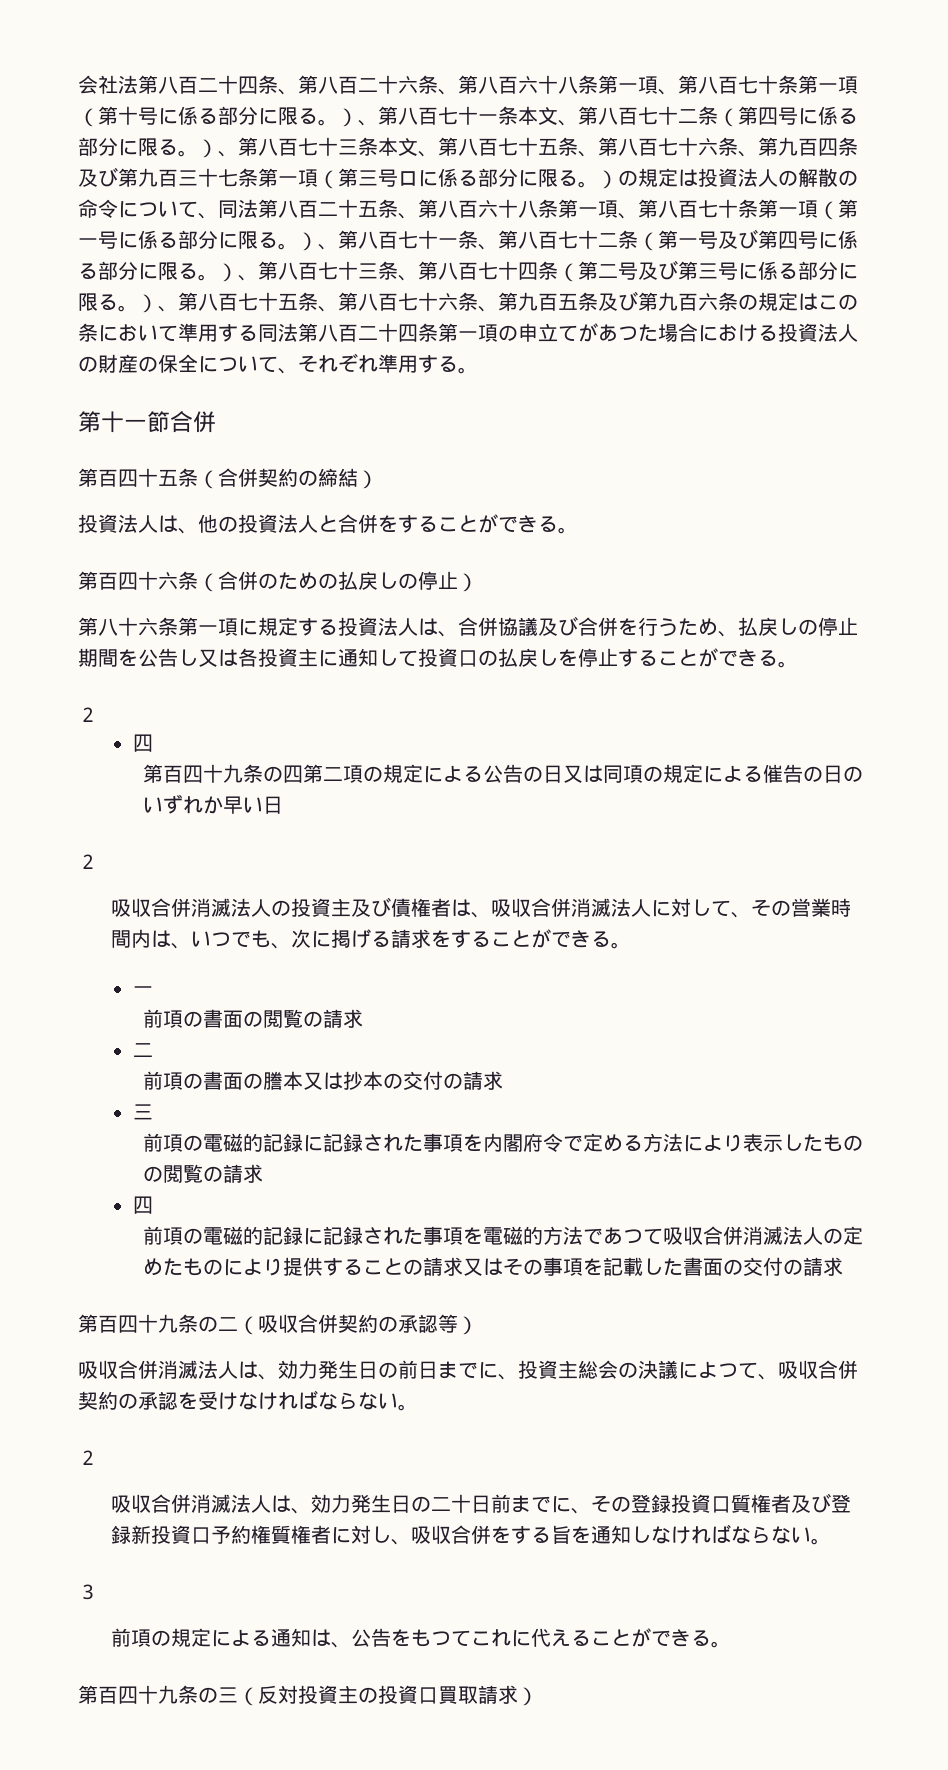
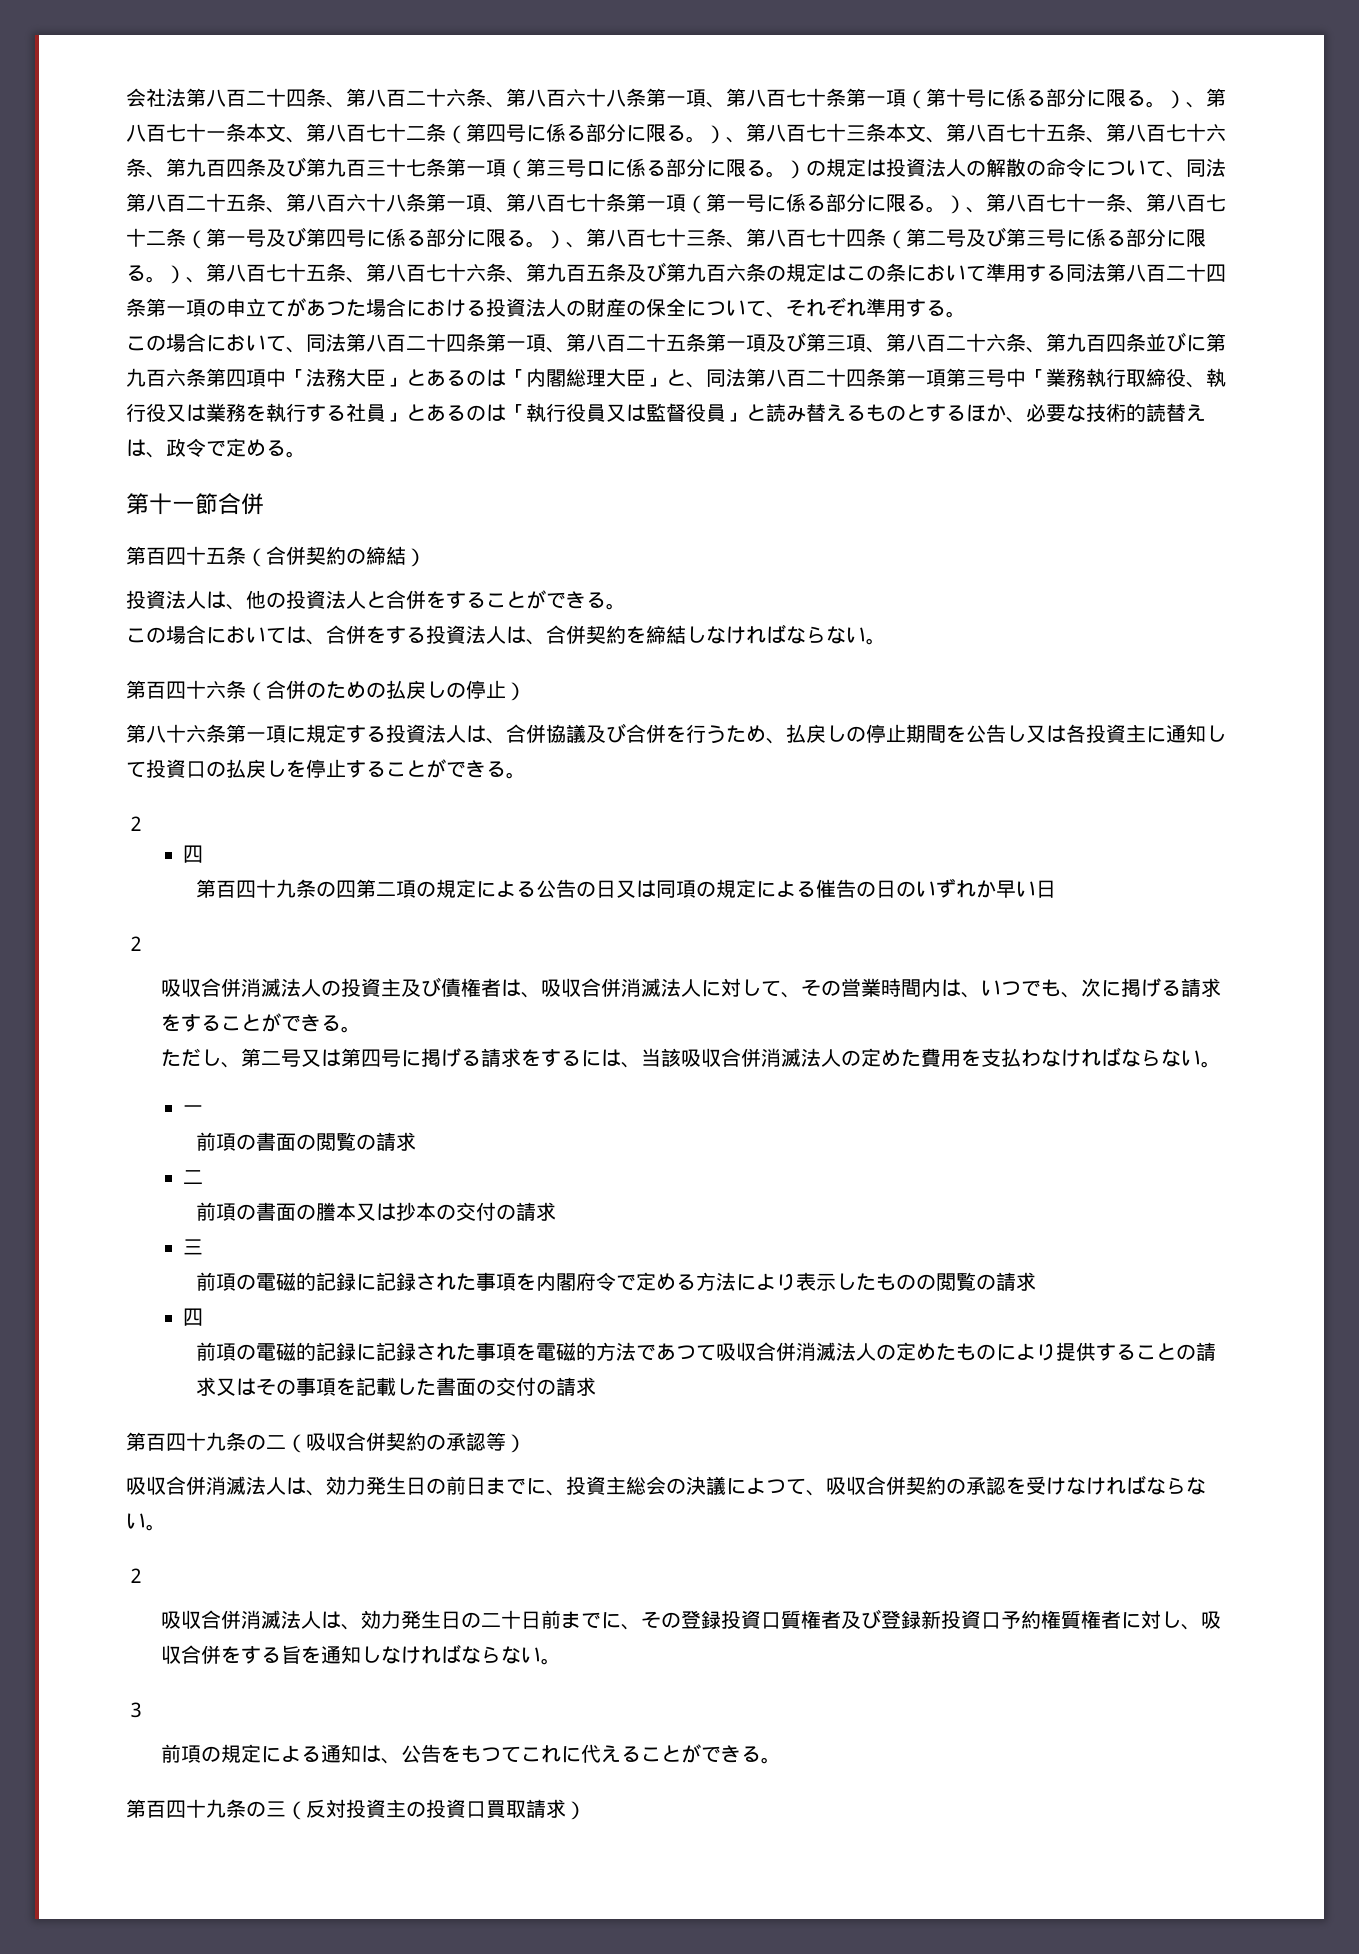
(478, 370) none -> [126,332,1226,353] [126,368,1226,388] [126,403,1206,423] [126,438,306,458] // この場合において、同法第八百二十四条第一項、第八百二十五条第一項及び第三項、第八百二十六条、第九百四条並びに第九百六条第四項中「法務大臣」とあるのは「内閣総理大臣」と、同法第八百二十四条第一項第三号中「業務執行取締役、執行役又は業務を執行する社員」とあるのは「執行役員又は監督役員」と読み替えるものとするほか、必要な技術的読替えは、政令で定める。
(578, 530) none -> [126,624,886,645] // この場合においては、合併をする投資法人は、合併契約を締結しなければならない。
(631, 945) none -> [161,1047,1222,1068] // ただし、第二号又は第四号に掲げる請求をするには、当該吸収合併消滅法人の定めた費用を支払わなければならない。

